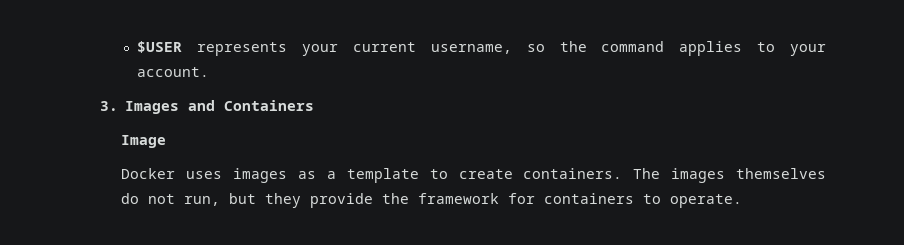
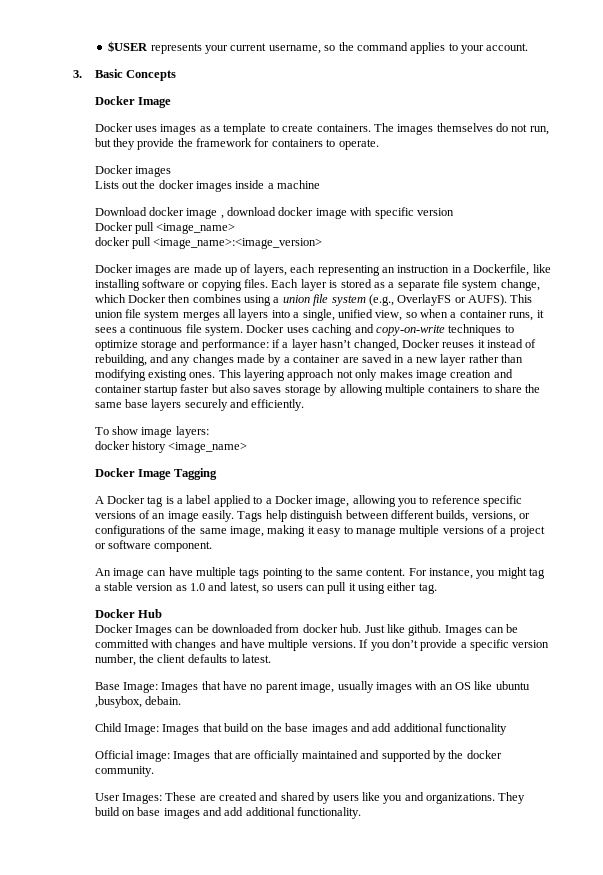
[124,100,314,114] Images and Containers // -> [94,69,176,81] [94,96,135,105] Basic Concepts // Docker
(743, 201) none -> [94,165,171,177] [94,180,321,192] [94,207,454,219] [94,222,236,234] [94,237,323,249] [94,264,551,276] [94,279,540,291] [94,294,533,306] [94,309,544,321] [94,324,514,336] [94,339,537,351] [94,354,524,366] [94,369,513,381] [94,384,541,396] [94,399,305,411] [94,426,209,438] [94,441,248,453] [94,468,218,480] [94,495,523,507] [94,510,531,522] [94,525,545,537] [94,540,213,552] [94,567,546,579] [94,582,437,594] [94,609,162,618] [94,624,519,636] [94,639,550,651] [94,654,272,666] [94,681,530,693] [94,696,181,708] [94,723,508,735] [94,750,502,762] [94,766,154,777] [94,792,526,804] [94,807,362,819] // Docker images // Lists out the docker images inside a machine // Download docker image , download docker image with specific version // Docker pull <image_name> // docker pull <image_name>:<image_version> // Docker images are made up of layers, each representing an instruction in a Dockerfile, like installing software or copying files. Each layer is stored as a separate file system change, which Docker then combines using a union file system (e.g., OverlayFS or AUFS). This union file system merges all layers into a single, unified view, so when a container runs, it sees a continuous file system. Docker uses caching and copy-on-write techniques to optimize storage and performance: if a layer hasn’t changed, Docker reuses it instead of rebuilding, and any changes made by a container are saved in a new layer rather than modifying existing ones. This layering approach not only makes image creation and container startup faster but also saves storage by allowing multiple containers to share the same base layers securely and efficiently. // To show image layers: // docker history <image_name> // Docker Image Tagging // A Docker tag is a label applied to a Docker image, allowing you to reference specific versions of an image easily. Tags help distinguish between different builds, versions, or configurations of the same image, making it easy to manage multiple versions of a project or software component. // An image can have multiple tags pointing to the same content. For instance, you might tag a stable version as 1.0 and latest, so users can pull it using either tag. // Docker Hub // Docker Images can be downloaded from docker hub. Just like github. Images can be committed with changes and have multiple versions. If you don’t provide a specific version number, the client defaults to latest. // Base Image: Images that have no parent image, usually images with an OS like ubuntu ,busybox, debain. // Child Image: Images that build on the base images and add additional functionality // Official image: Images that are officially maintained and supported by the docker community. // User Images: These are created and shared by users like you and organizations. They build on base images and add additional functionality.

